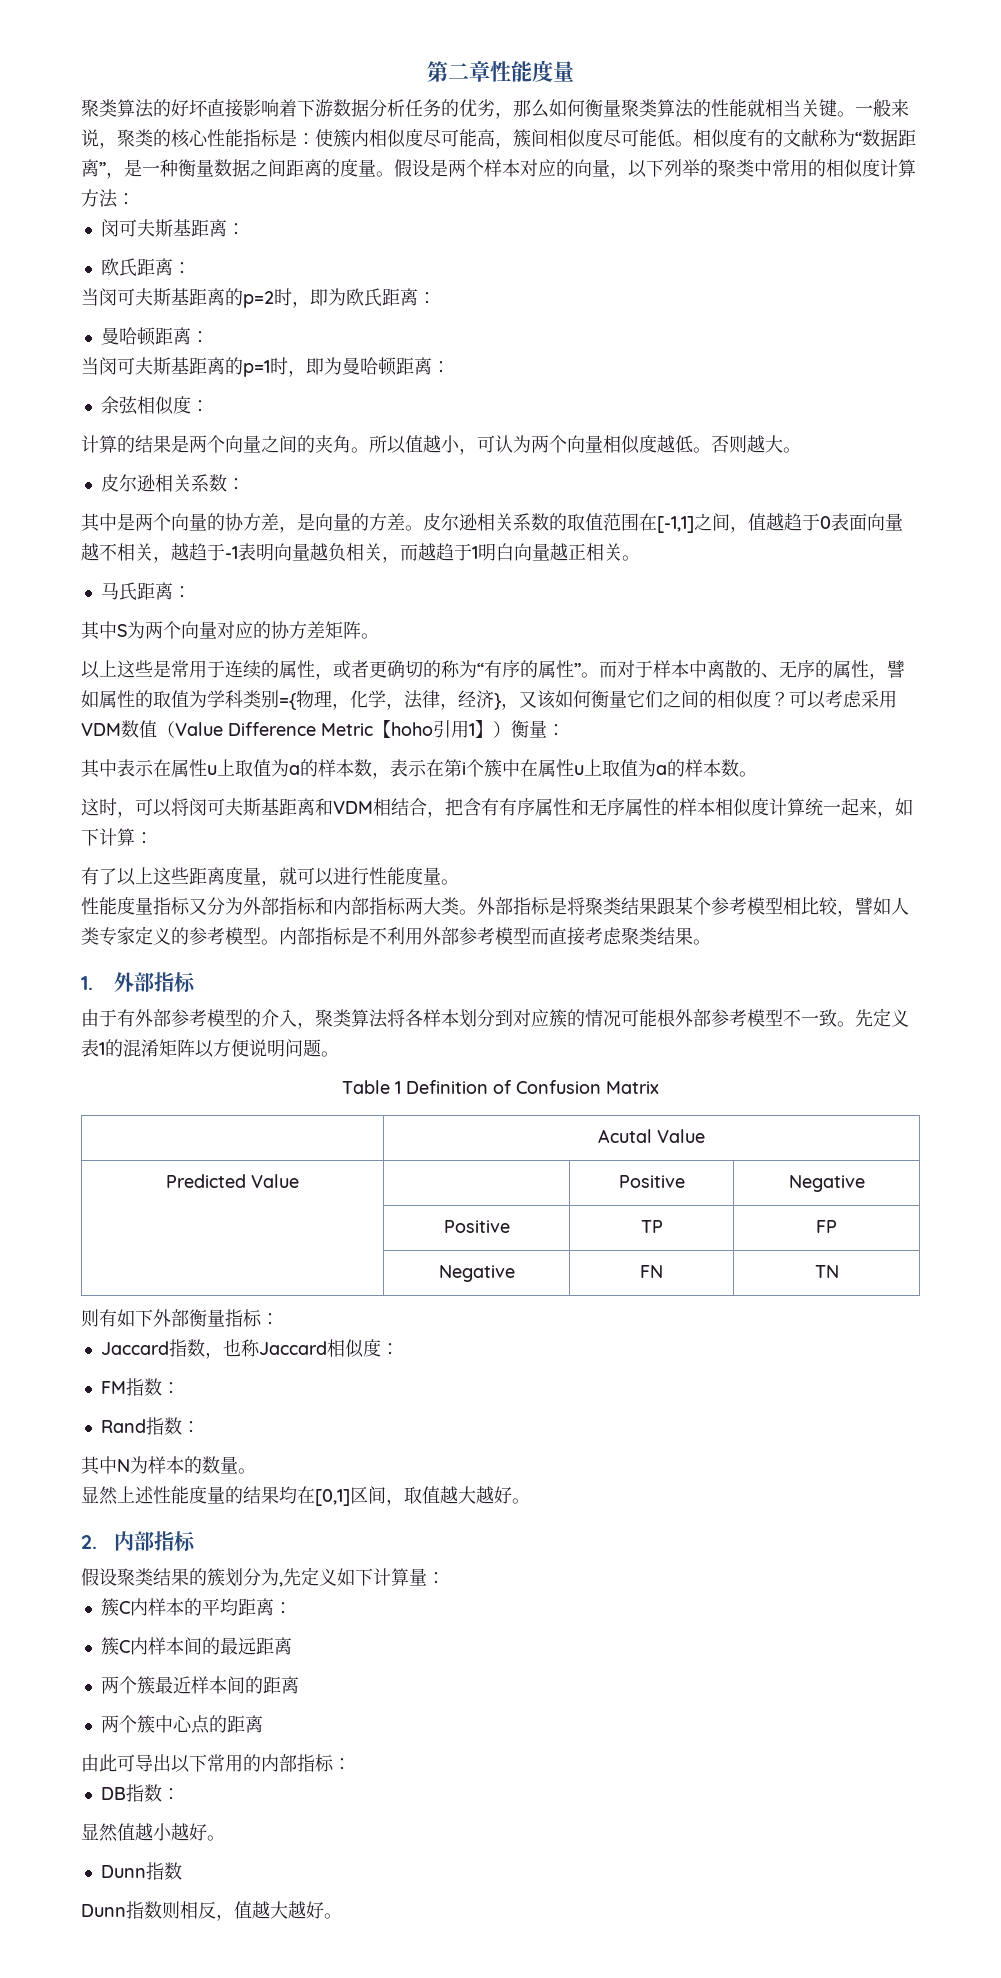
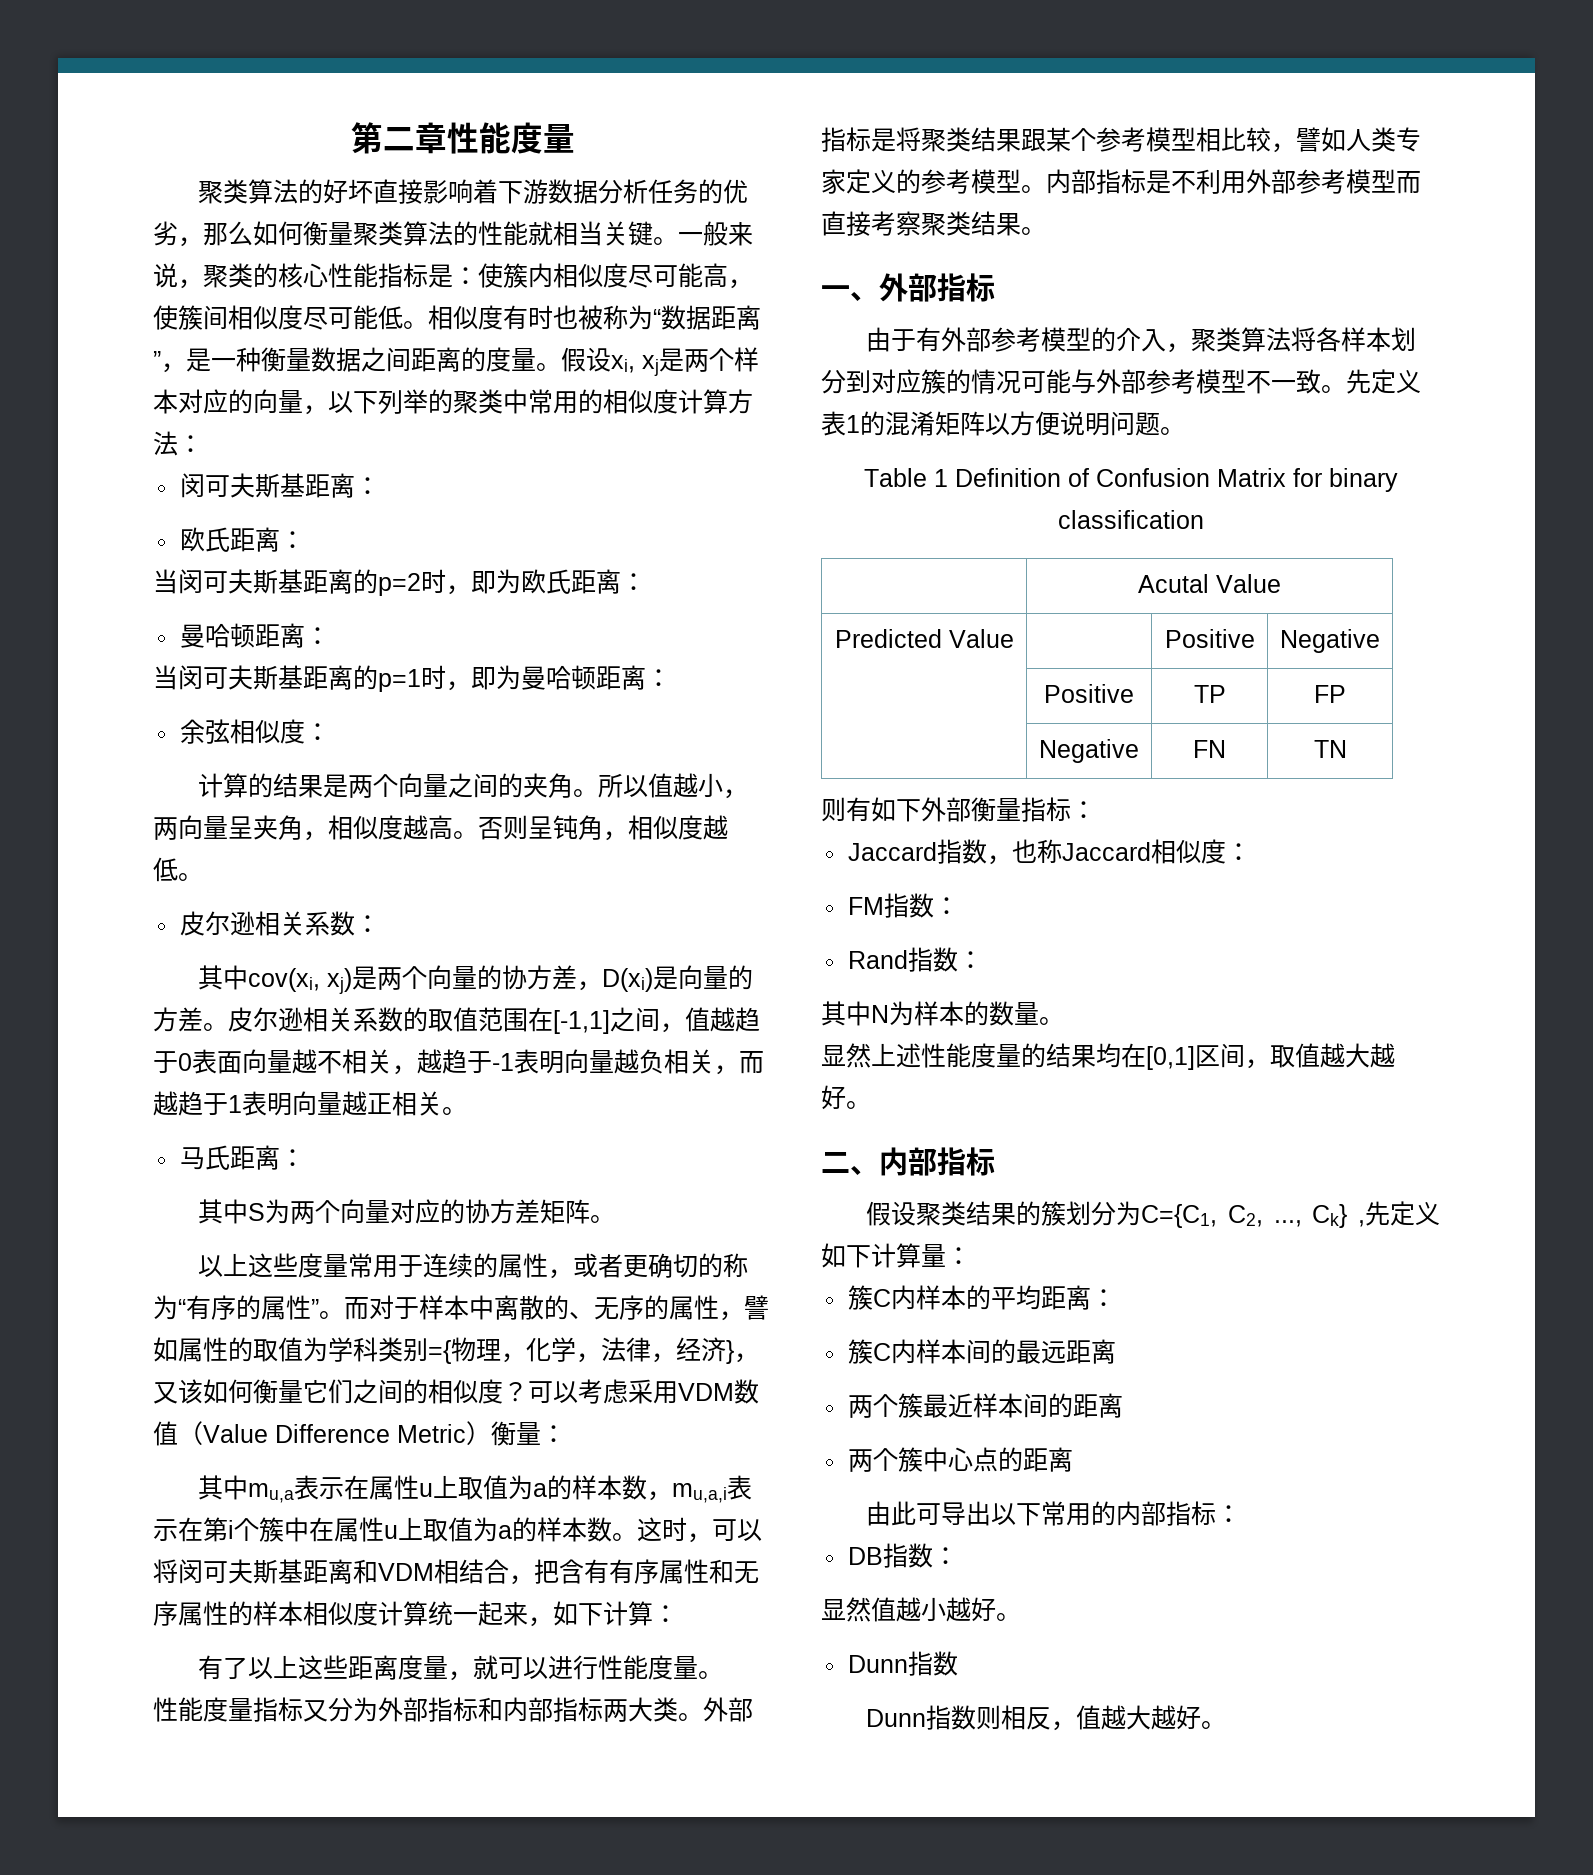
(513, 145) none -> [153,305,178,330] 使
[765,129,819,147] 的文献 -> [528,305,603,330] 时也被
(430, 168) none -> [611,355,659,376] xi, xj
[477,435,603,453] 可认为两个向量 -> [153,815,628,841] 两向量呈夹角，相似度越高。否则呈钝角，
[711,435,801,453] 否则越大。 -> (203, 877) none
(117, 522) none -> [248,968,353,994] cov(xi, xj)
(297, 529) none -> [602,968,654,992] D(xi)
[478,543,514,561] 明白 -> [242,1091,292,1116] 表明
[153,660,171,678] 是 -> [298,1253,349,1278] 度量
[373,720,493,738] 【hoho引用1】 -> (466, 1433) none
(117, 768) none -> [248,1483,295,1503] mu,a
(390, 775) none -> [672,1483,728,1503] mu,a,i
(757, 774) // -> (637, 1537) none
[603,927,622,945] 虑 -> [896,211,921,236] 察
[81,976,93,990] 1. -> [821,285,879,301] 一、
[657,1009,675,1027] 根 -> [1071,369,1096,394] 与
(659, 1087) none -> [1292,468,1398,492] [1057,510,1204,529] for binary classification
[81,1535,97,1549] 2. -> [821,1152,879,1175] 二、
(279, 1577) none -> [1141,1204,1348,1228] C={C1, C2, ..., Ck}

